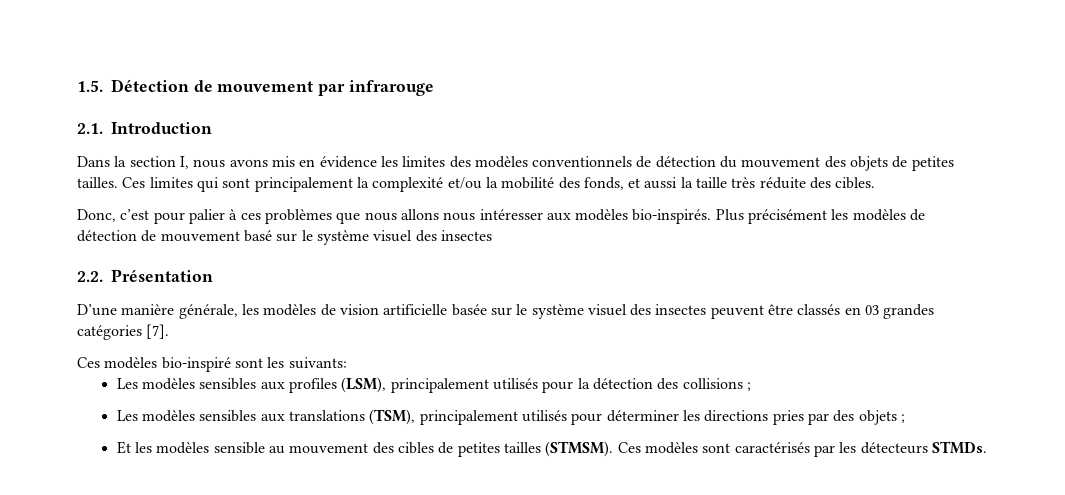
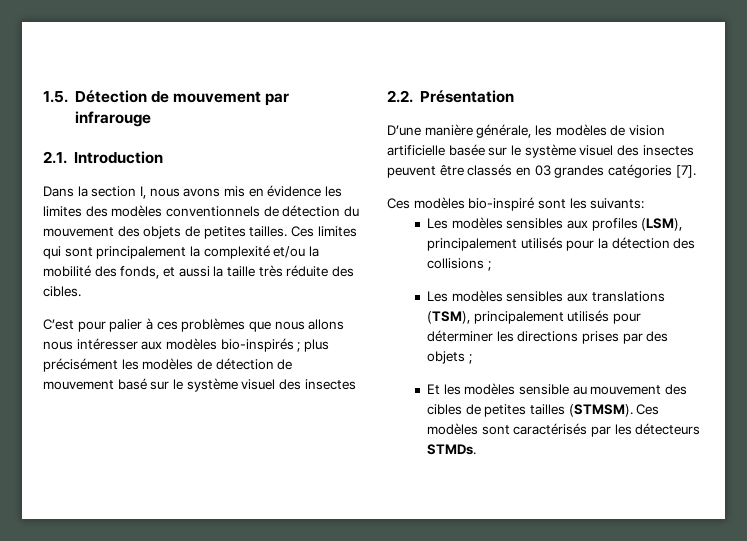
[77,209,150,222] Donc, c’est -> [43,319,74,330] C’est
[632,209,744,224] bio-inspirés. Plus -> [220,338,329,352] bio-inspirés ; plus
[772,410,804,425] pries -> [582,331,620,344] prises

